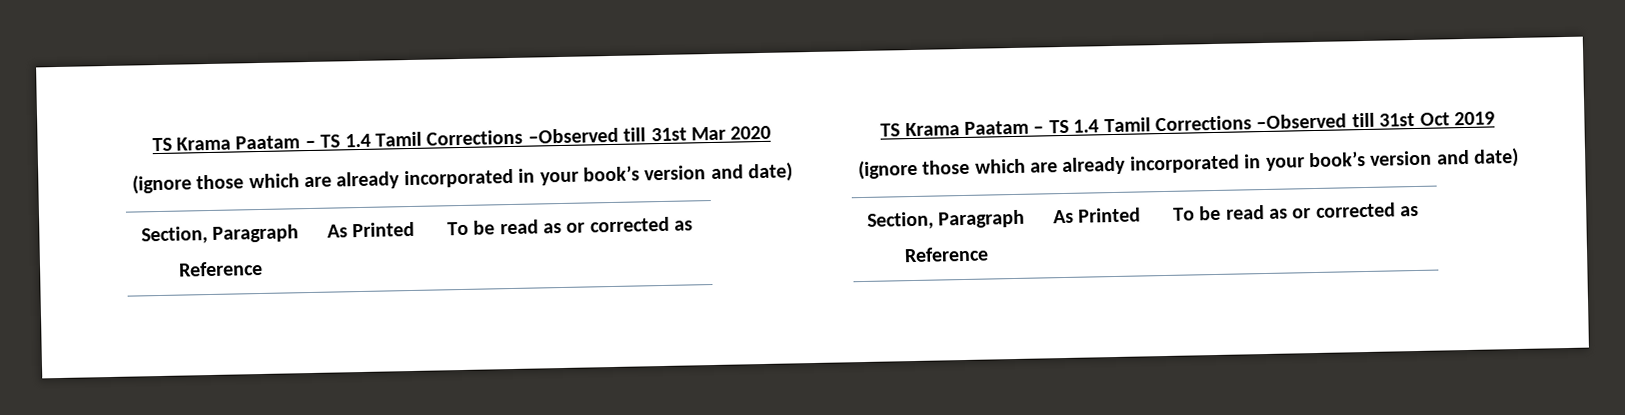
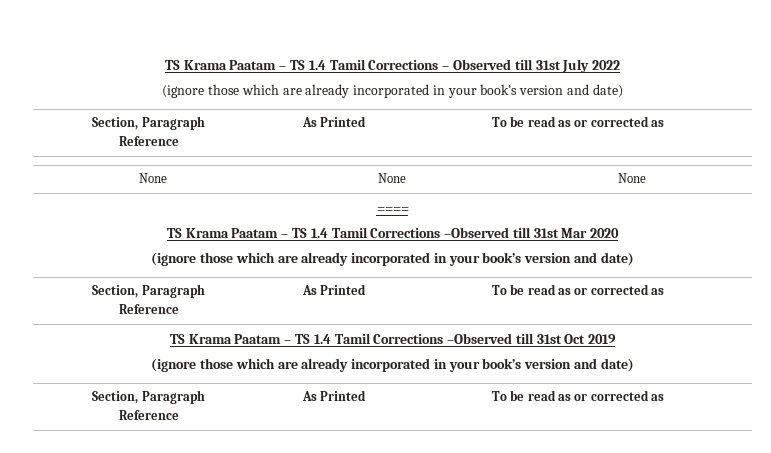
[151,129,524,152] TS Krama Paatam – TS 1.4 Tamil Corrections -> [164,59,621,73] [162,84,623,98] [92,116,205,130] [118,136,179,146] [301,116,367,127] [491,116,665,127] [139,173,167,183] [378,173,407,183] [617,173,646,183] [376,207,409,213] [166,227,441,238] TS Krama Paatam – TS 1.4 Tamil Corrections – Observed till 31st July 2022 // (ignore those which are already incorporated in your book’s version and date) // Section, Paragraph // Reference | As Printed | To be read as or corrected as // None | None | None // ==== // TS Krama Paatam – TS 1.4 Tamil Corrections

